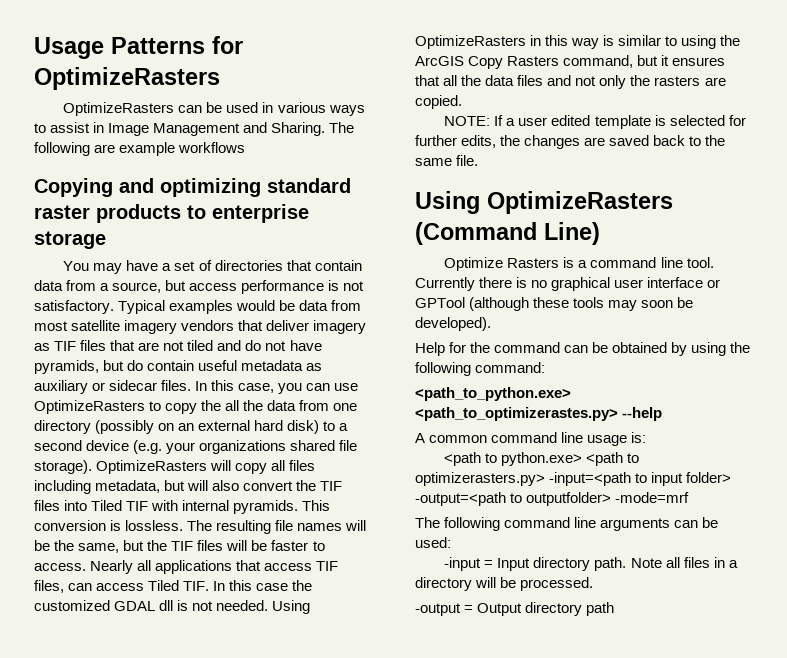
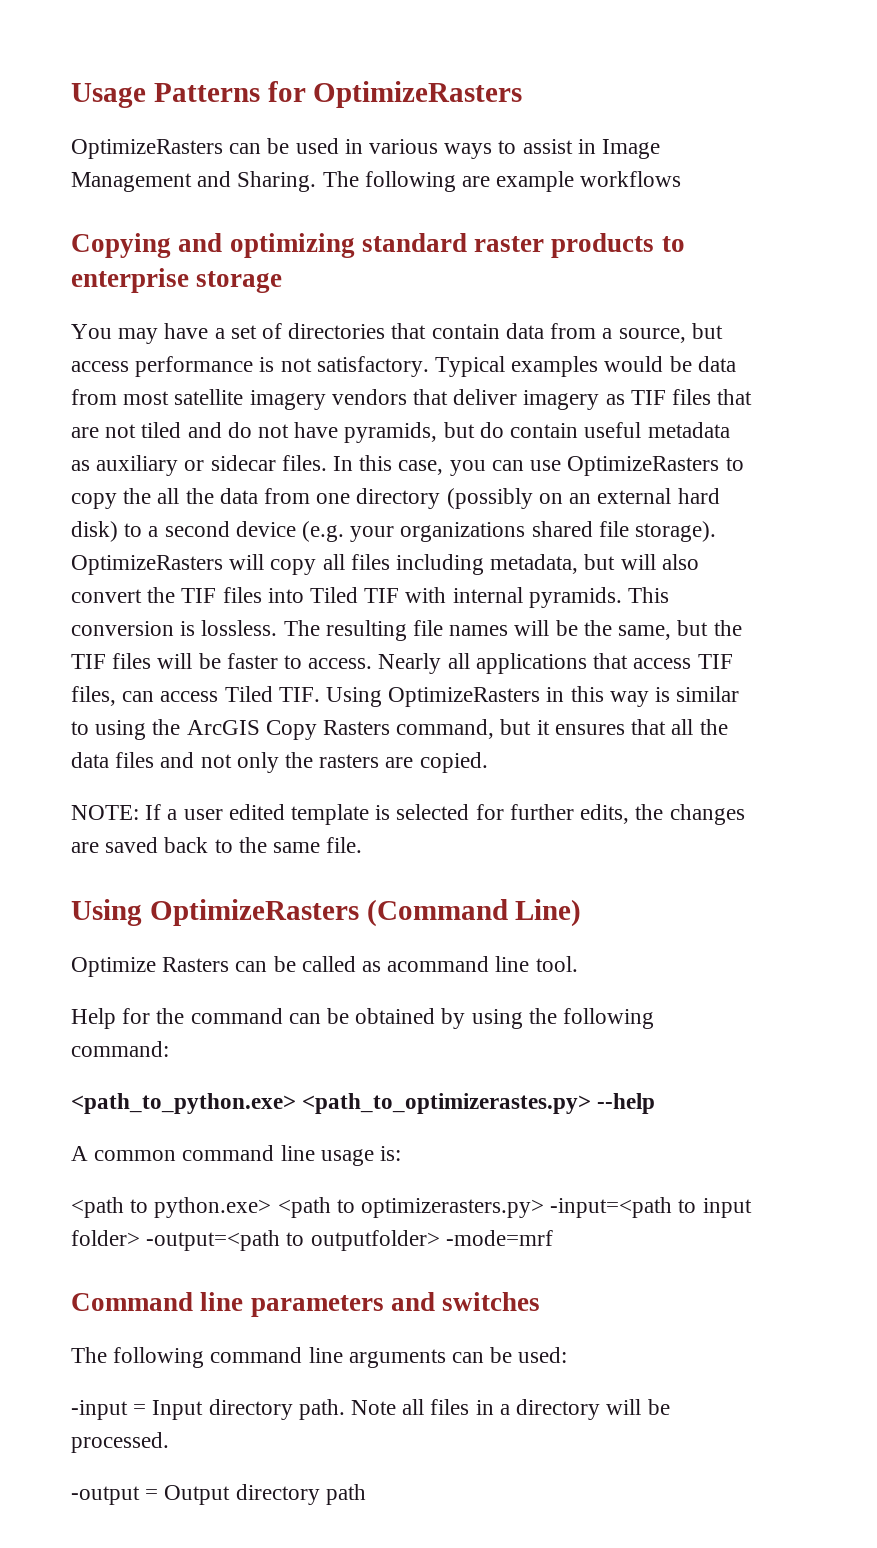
[213,580,313,591] [34,600,269,611] In this case the customized GDAL dll is not needed. -> (320, 694) none
[563,257,714,268] [415,277,721,291] [415,297,694,311] [415,317,491,331] is a command line tool. Currently there is no graphical user interface or GPTool (although these tools may soon be developed). -> [235,956,578,972] can be called as acommand line tool.
(690, 497) none -> [71,1292,541,1317] // Command line parameters and switches

